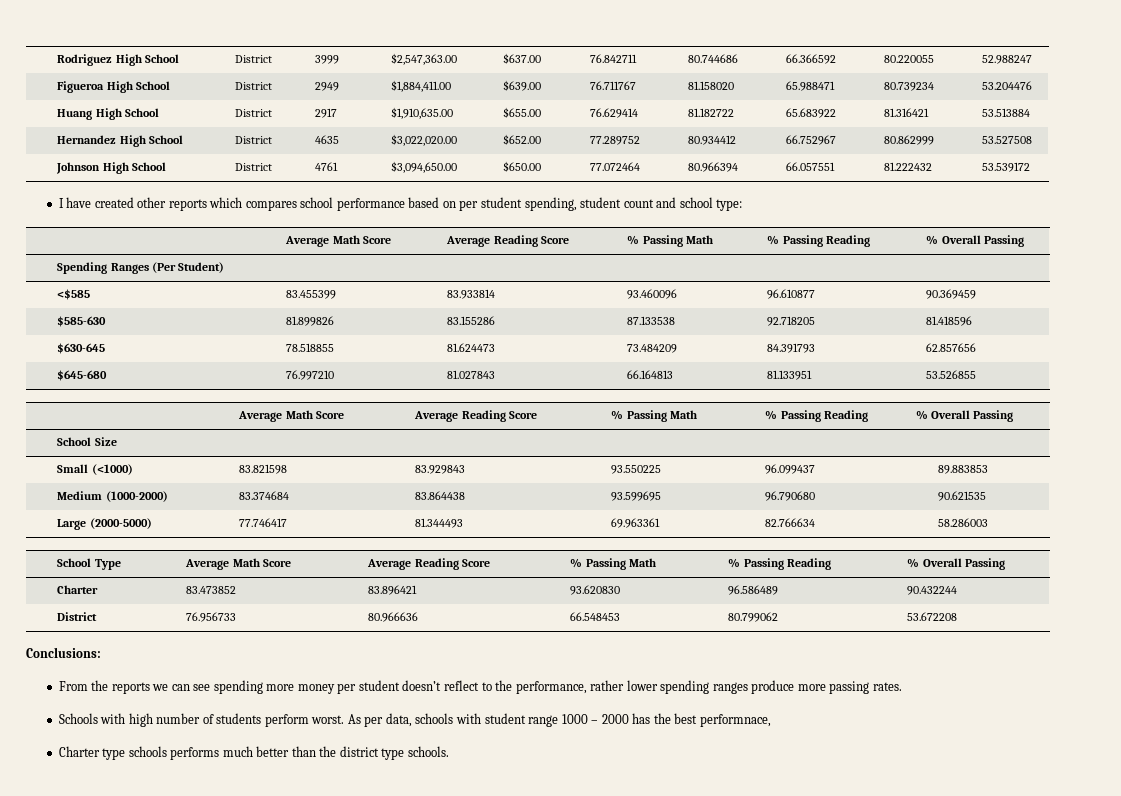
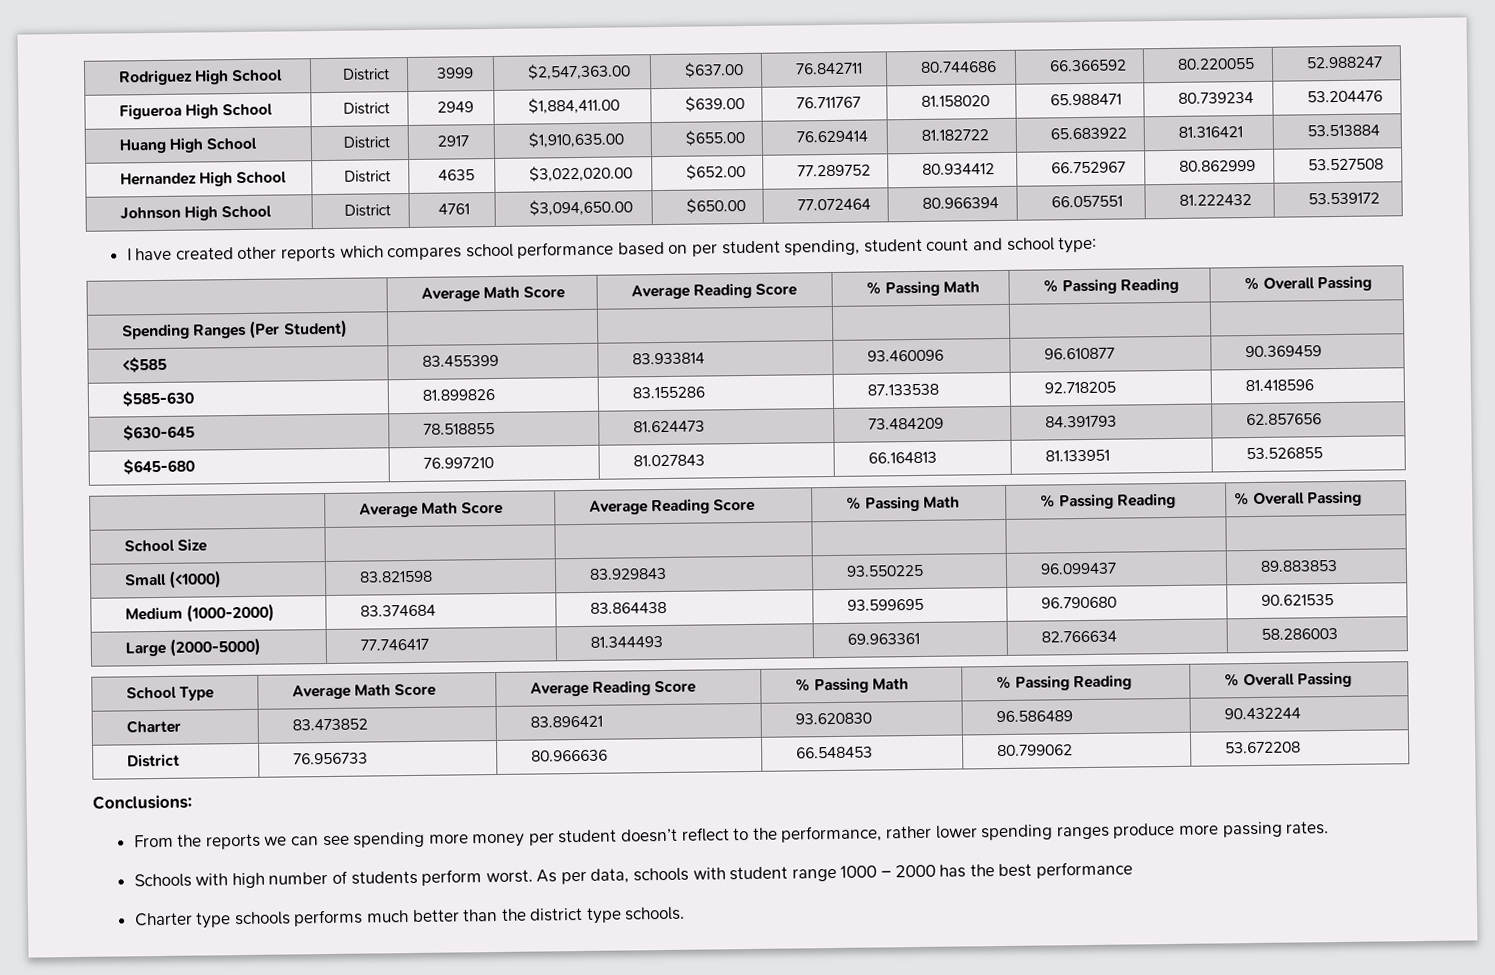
[699,714,771,727] performnace, -> [1035,861,1133,879] performance

